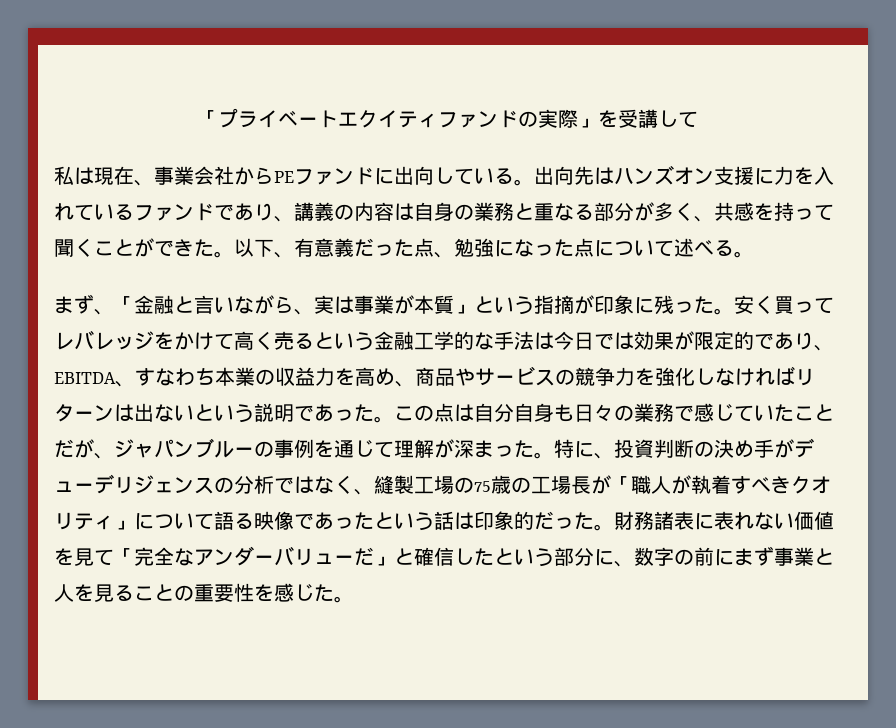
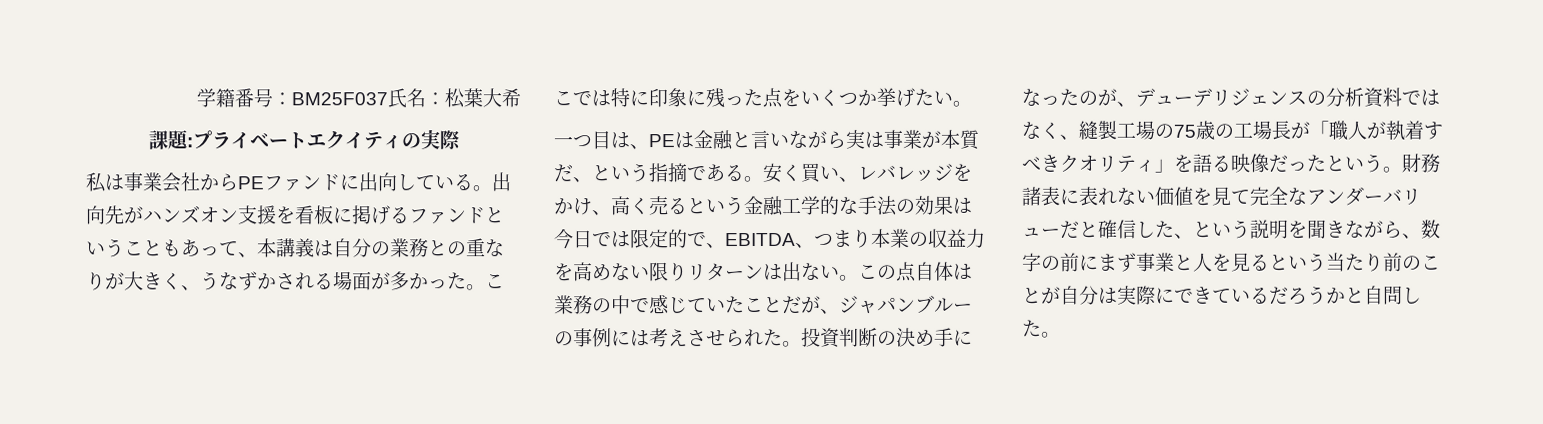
[198,110,218,126] 「 -> [196,88,521,109] [147,130,193,150] 学籍番号：BM25F037氏名：松葉大希 // 課題:
[438,110,518,128] ファンド -> (402, 142) none
[578,109,698,128] 」を受講して -> (460, 140) none
[94,166,154,186] 現在、 -> (124, 182) none
[594,167,614,185] は -> [123,206,144,224] が
[754,166,834,185] [54,202,834,222] [54,238,754,258] [54,294,134,315] に力を入れているファンドであり、講義の内容は自身の業務と重なる部分が多く、共感を持って聞くことができた。以下、有意義だった点、勉強になった点について述べる。 // まず、「 -> [275,205,505,225] [86,238,505,258] [86,271,505,291] [553,87,972,109] [553,131,694,150] を看板に掲げるファンドということもあって、本講義は自分の業務との重なりが大きく、うなずかされる場面が多かった。ここでは特に印象に残った点をいくつか挙げたい。 // 一つ目は、PEは
[294,309,314,315] 、 -> (846, 139) none
[454,304,474,314] 」 -> [553,164,592,183] だ、
[574,295,714,315] が印象に残った -> [686,164,744,182] である
[794,297,834,314] って -> [819,165,858,182] い、
[214,333,234,350] て -> [591,210,612,216] 、
(534, 340) none -> [895,195,954,215] の効果
[634,331,694,350] 効果が -> (631, 239) none
[774,332,814,350] あり -> (707, 239) none
[135,367,215,386] すなわち -> [814,228,872,248] つまり
[395,366,815,387] [54,403,674,423] 、商品やサービスの競争力を強化しなければリターンは出ないという説明であった。この点は自分自身も日々の業務 -> [611,261,973,282] [554,295,631,315] ない限りリターンは出ない。この点自体は業務の中
[314,439,614,459] を通じて理解が深まった。特に、 -> [611,328,802,348] には考えさせられた。
[774,439,794,458] が -> [953,329,973,346] [1021,88,1136,107] になったのが、
(274, 484) none -> [1363,87,1402,108] 資料
[134,513,214,530] について -> [1173,154,1193,173] を
[294,512,334,530] であ -> [1268,154,1288,173] だ
[434,511,594,530] 話は印象的だった -> (1383, 163) none
[114,548,134,564] 「 -> (1250, 196) none
[374,556,394,566] 」 -> (1080, 229) none
[494,547,614,567] という部分に -> [1174,219,1403,239] 、という説明を聞きながら
[134,583,314,602] ことの重要性を感じ -> [1269,252,1441,272] [1022,285,1422,305] という当たり前のことが自分は実際にできているだろうかと自問し

